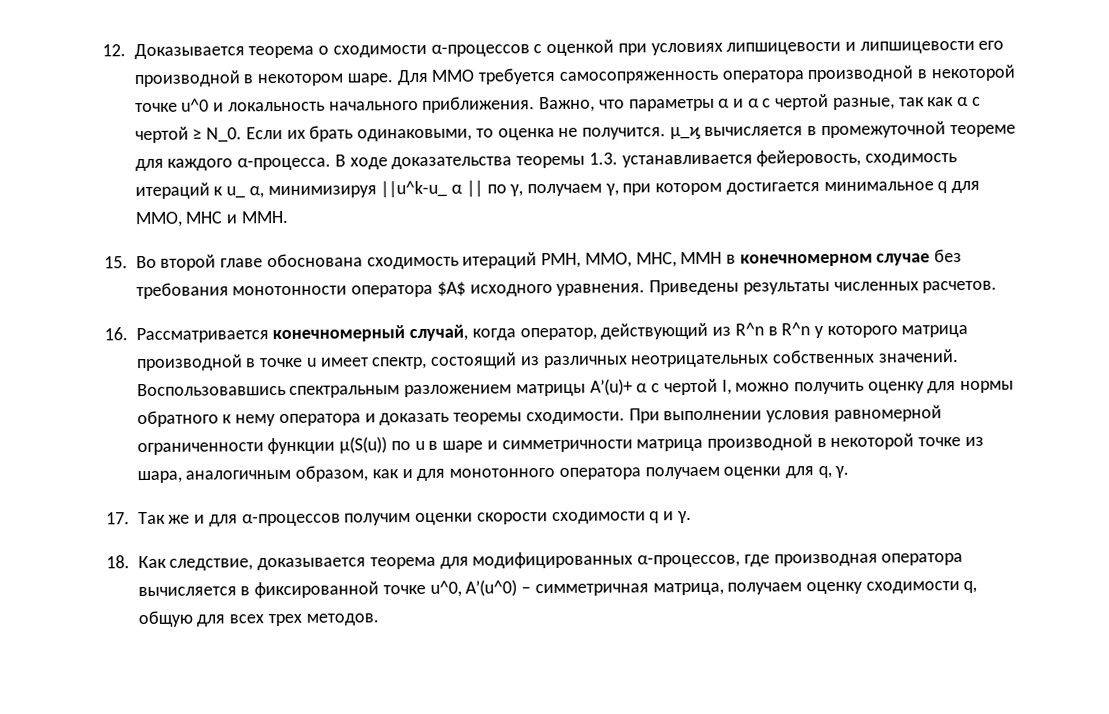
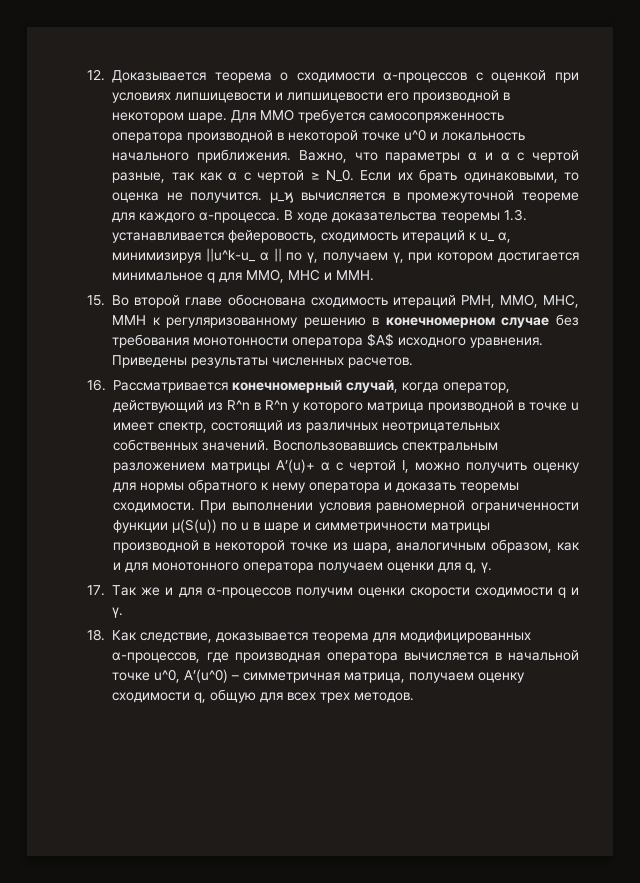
(723, 258) none -> [152,317,366,328] к регуляризованному решению
[636,438,704,452] матрица -> [430,522,490,533] матрицы
[254,581,380,599] фиксированной -> [507,650,579,661] начальной

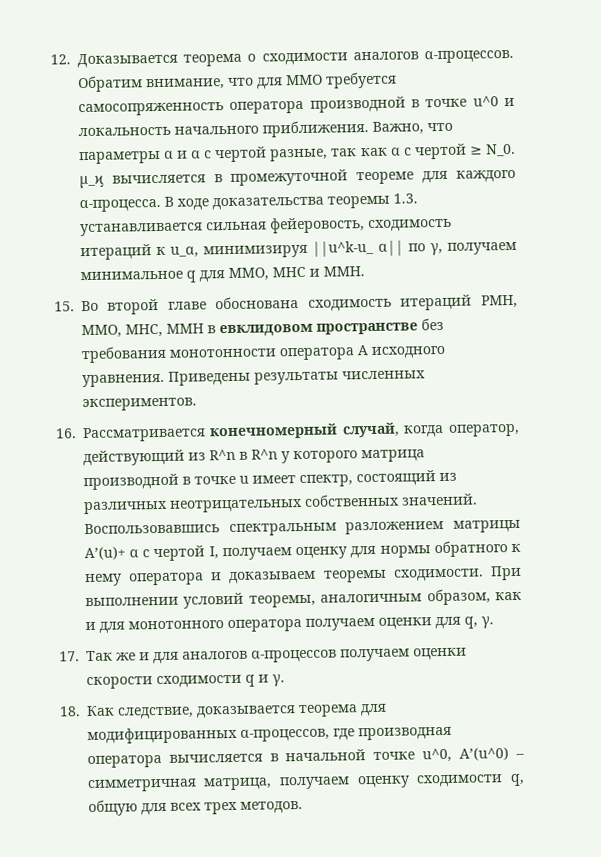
[383,70,580,83] [112,90,511,103] [112,110,257,123] α-процессов с оценкой при условиях липшицевости и липшицевости его производной в некотором шаре. Для -> [352,49,514,64] [76,75,283,93] аналогов α-процессов. Обратим внимание, что для
[288,130,359,143] некоторой -> (420, 103) none
[360,169,580,183] [112,192,263,203] Если их брать одинаковыми, то оценка не получится. -> (516, 150) none
(225, 237) none -> [205,221,267,231] сильная
[480,232,512,243] [112,248,579,263] u_ α, минимизируя ||u^k-u_ α || по γ, получаем γ, при котором достигается -> [170,240,517,259] u_α, минимизируя ||u^k-u_ α|| по γ, получаем
[152,317,550,328] к регуляризованному решению в конечномерном случае -> [206,322,418,338] в евклидовом пространстве
[367,333,395,347] $A$ -> [356,345,368,356] A
[348,357,414,368] расчетов. -> [81,397,197,412] экспериментов.
[414,462,527,473] можно получить -> [221,547,292,561] получаем
[395,482,456,493] доказать -> [229,570,317,585] доказываем
[318,500,579,513] [112,519,490,533] [112,540,392,553] условия равномерной ограниченности функции μ(S(u)) по u в шаре и симметричности матрицы производной в некоторой точке из шара, -> [183,592,316,609] условий теоремы,
[206,587,353,598] α-процессов получим -> [181,648,410,663] аналогов α-процессов получаем

